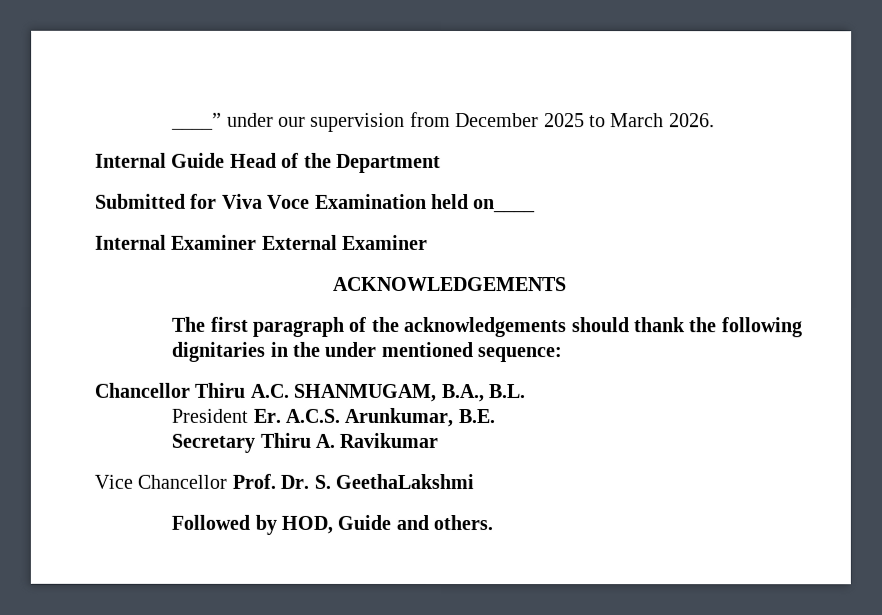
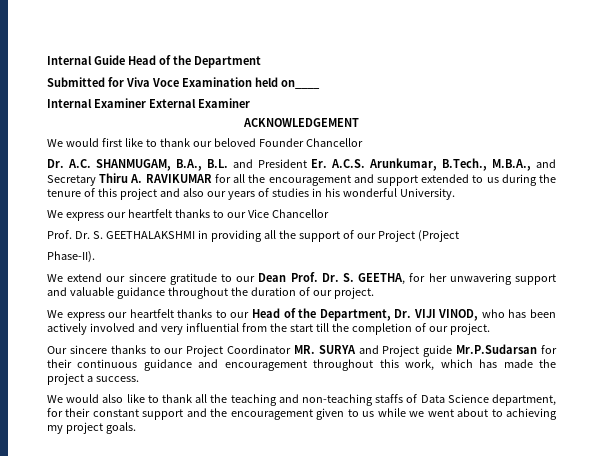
[171,111,715,132] ____” under our supervision from December 2025 to March 2026. // -> (47, 60) none
[332,276,567,292] [171,316,802,338] [171,341,563,363] [94,382,246,398] ACKNOWLEDGEMENTS // The first paragraph of the acknowledgements should thank the following dignitaries in the under mentioned sequence: // Chancellor Thiru -> [243,118,359,127] [47,138,363,147] [47,159,64,168] ACKNOWLEDGEMENT // We would first like to thank our beloved Founder Chancellor // Dr.
(525, 391) // -> [232,159,253,168] and
[457,409,495,424] [171,432,439,453] B.E. // Secretary Thiru A. Ravikumar // -> [442,158,557,171] [47,173,557,186] [47,188,455,200] [47,209,246,221] B.Tech., M.B.A., and Secretary Thiru A. RAVIKUMAR for all the encouragement and support extended to us during the tenure of this project and also our years of studies in his wonderful University. // We express our heartfelt thanks to our
[231,473,474,490] [171,514,494,535] Prof. Dr. S. GeethaLakshmi // Followed by HOD, Guide and others. -> [47,230,459,242] [47,251,95,263] [47,272,556,285] [47,287,374,299] [47,308,556,321] [47,323,490,335] [47,344,558,357] [47,359,556,371] [47,373,139,385] [47,394,556,406] [47,408,557,420] [47,422,136,434] // Prof. Dr. S. GEETHALAKSHMI in providing all the support of our Project (Project // Phase-II). // We extend our sincere gratitude to our Dean Prof. Dr. S. GEETHA, for her unwavering support and valuable guidance throughout the duration of our project. // We express our heartfelt thanks to our Head of the Department, Dr. VIJI VINOD, who has been actively involved and very influential from the start till the completion of our project. // Our sincere thanks to our Project Coordinator MR. SURYA and Project guide Mr.P.Sudarsan for their continuous guidance and encouragement throughout this work, which has made the project a success. // We would also like to thank all the teaching and non-teaching staffs of Data Science department, for their constant support and the encouragement given to us while we went about to achieving my project goals.

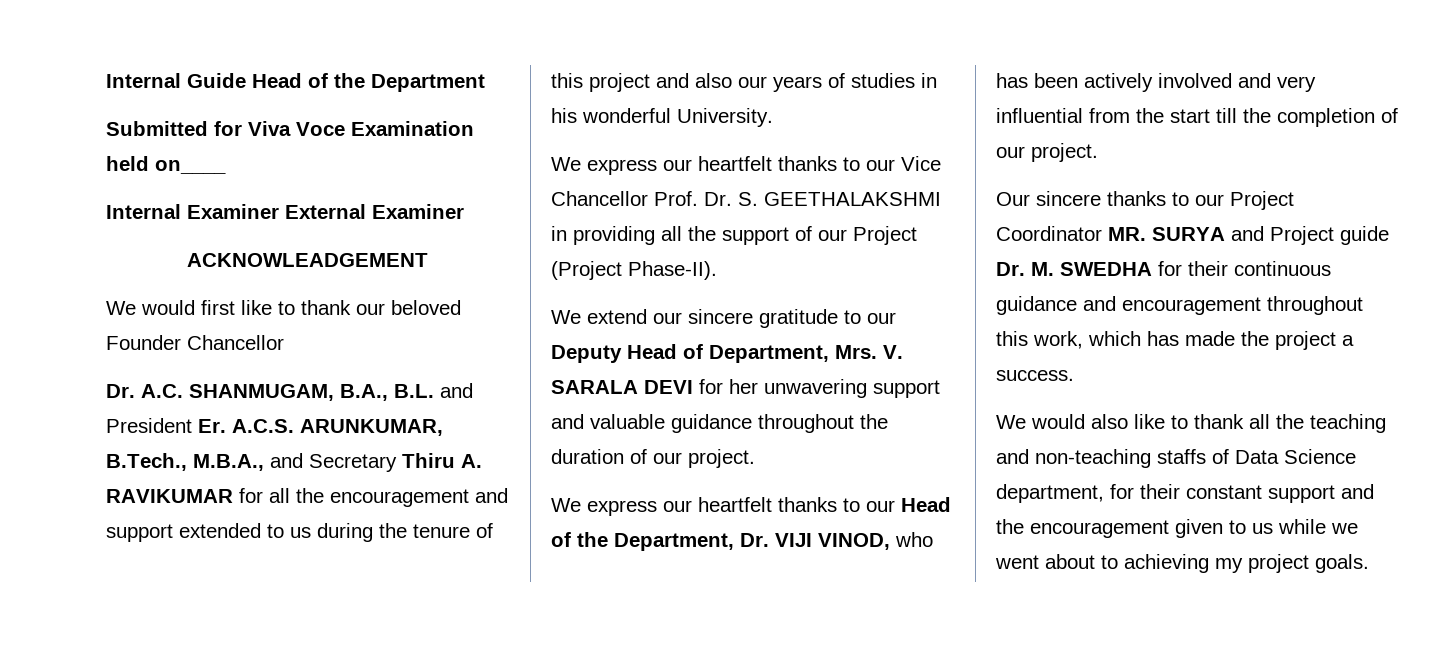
[243,118,359,127] ACKNOWLEDGEMENT -> [186,253,428,267] ACKNOWLEADGEMENT
[369,158,438,171] Arunkumar, -> [300,419,443,436] ARUNKUMAR,
(329, 213) // -> (648, 198) none
(459, 236) // -> (622, 270) none
[258,272,406,285] Dean Prof. Dr. S. GEETHA, -> [551,344,903,363] [551,380,693,394] Deputy Head of Department, Mrs. V. SARALA DEVI
[456,344,538,354] Mr.P.Sudarsan -> [996,262,1152,276] Dr. M. SWEDHA

